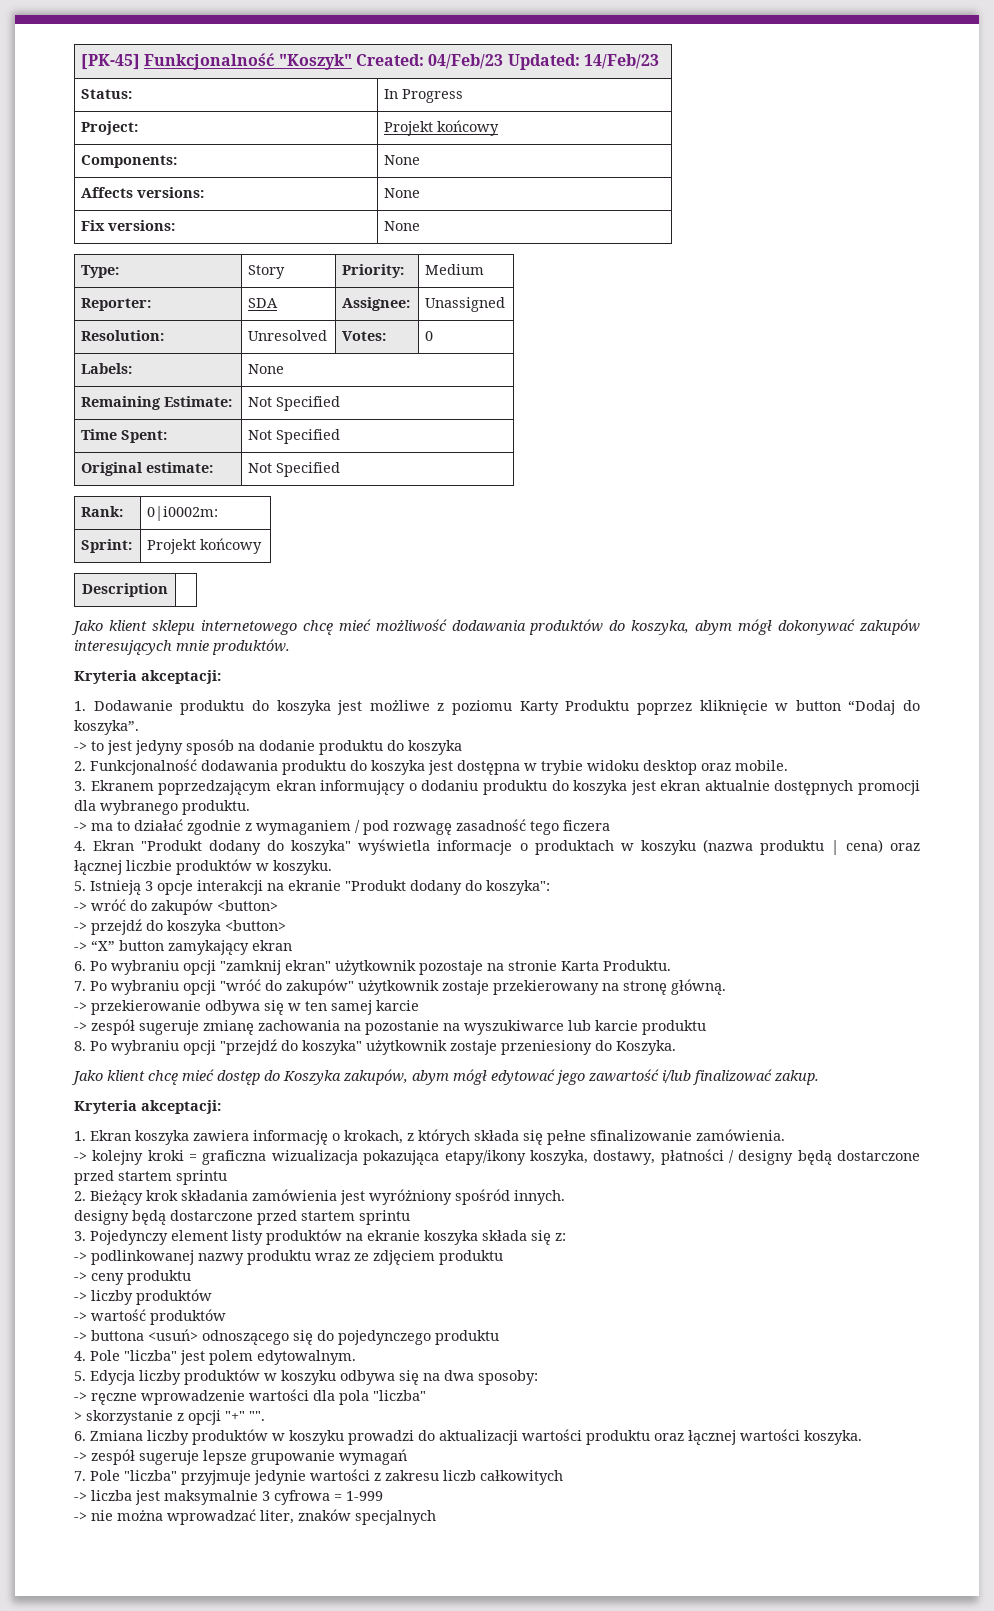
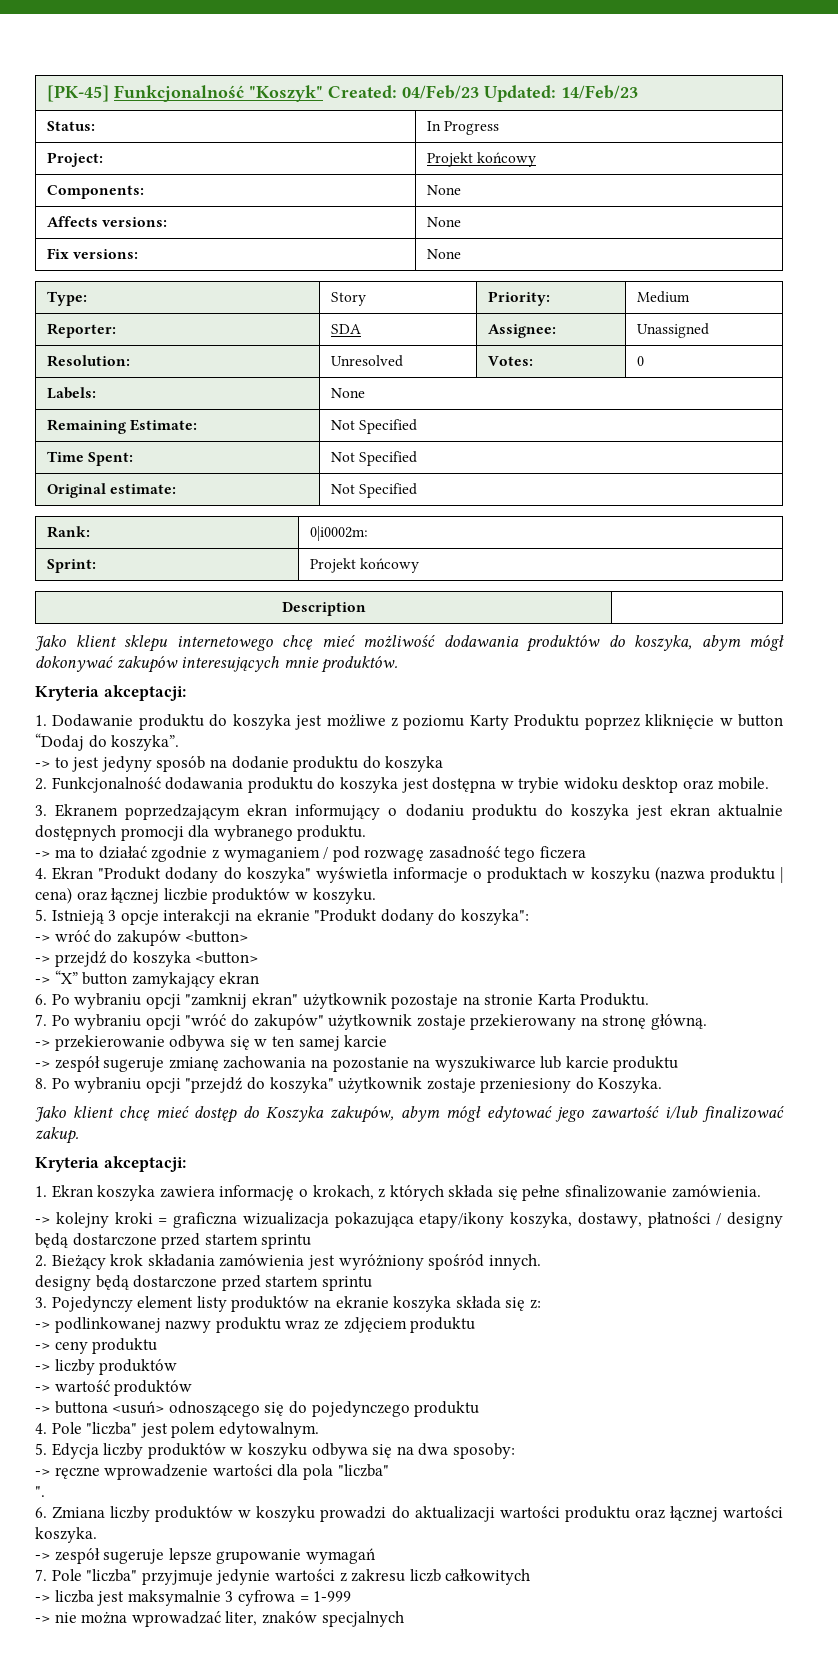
[74,1410,265,1425] > skorzystanie z opcji "+" "". -> [35,1486,45,1497] ".

